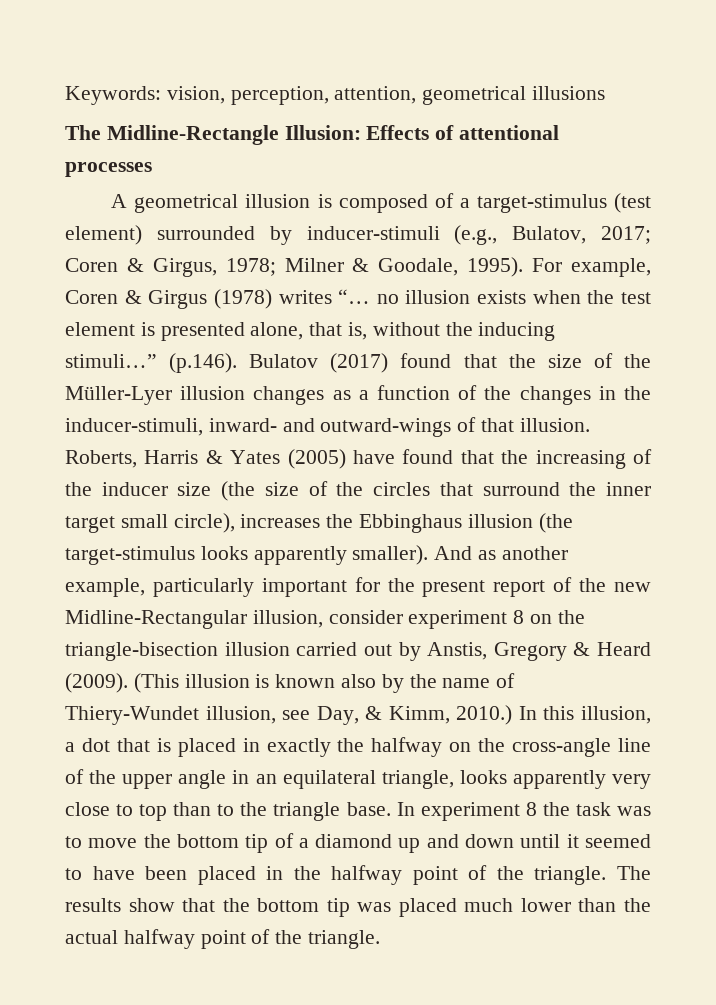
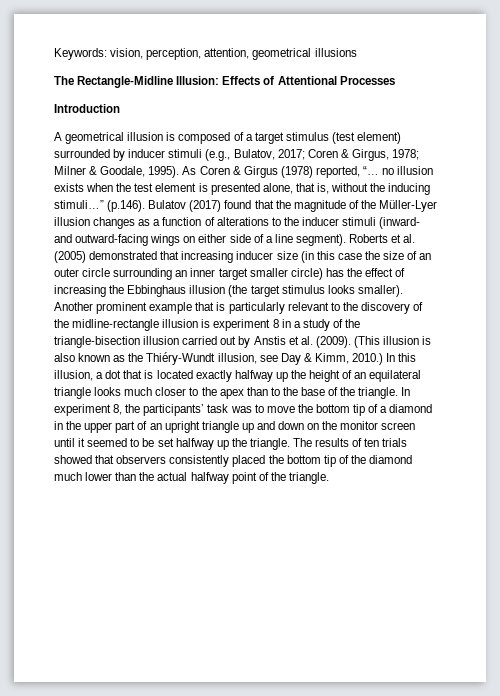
[106,125,279,145] Midline-Rectangle -> [77,76,174,88] Rectangle-Midline
[459,125,560,140] [65,162,152,177] attentional processes -> [277,76,395,85] [54,104,120,113] Attentional Processes // Introduction
[476,194,607,213] target-stimulus -> [254,132,329,144] target stimulus
[306,226,440,240] inducer-stimuli -> [128,149,203,158] inducer stimuli
[532,258,652,277] For example, -> [182,166,197,175] As
[278,290,332,304] writes -> [315,166,360,178] reported,
[547,354,582,368] size -> [293,200,346,212] magnitude
[484,386,651,405] [65,417,590,437] [65,449,652,469] [65,481,652,501] [65,513,573,533] [65,545,568,565] [65,577,652,597] [65,610,553,629] the changes in the inducer-stimuli, inward- and outward-wings of that illusion. Roberts, Harris & Yates (2005) have found that the increasing of the inducer size (the size of the circles that surround the inner target small circle), increases the Ebbinghaus illusion (the target-stimulus looks apparently smaller). And as another example, particularly important for the present report of the new Midline-Rectangular illusion, consider experiment 8 on -> [216,217,421,229] [54,234,416,246] [54,251,432,263] [54,268,406,280] [54,285,403,297] [54,302,424,314] [54,319,343,331] alterations to the inducer stimuli (inward- and outward-facing wings on either side of a line segment). Roberts et al. (2005) demonstrated that increasing inducer size (in this case the size of an outer circle surrounding an inner target smaller circle) has the effect of increasing the Ebbinghaus illusion (the target stimulus looks smaller). Another prominent example that is particularly relevant to the discovery of the midline-rectangle illusion is experiment 8 in a study of
[427,642,651,661] [65,673,516,693] [65,706,199,725] Anstis, Gregory & Heard (2009). (This illusion is known also by the name of Thiery-Wundet -> [253,336,432,348] [54,352,216,365] Anstis et al. (2009). (This illusion is also known as the Thiéry-Wundt
[316,706,359,725] Day, -> [280,353,301,365] Day
[177,737,652,757] [65,769,651,789] [65,802,570,821] placed in exactly the halfway on the cross-angle line of the upper angle in an equilateral triangle, looks apparently very close to top than to the triangle base. In experiment 8 the -> [156,370,422,382] [54,387,411,399] [54,404,205,416] located exactly halfway up the height of an equilateral triangle looks much closer to the apex than to the base of the triangle. In experiment 8, the participants’
[398,834,651,853] [65,865,651,885] [65,898,457,917] up and down until it seemed to have been placed in the halfway point of the triangle. The results show that the bottom tip was placed -> [54,421,416,433] [54,438,408,450] [54,455,413,467] in the upper part of an upright triangle up and down on the monitor screen until it seemed to be set halfway up the triangle. The results of ten trials showed that observers consistently placed the bottom tip of the diamond

